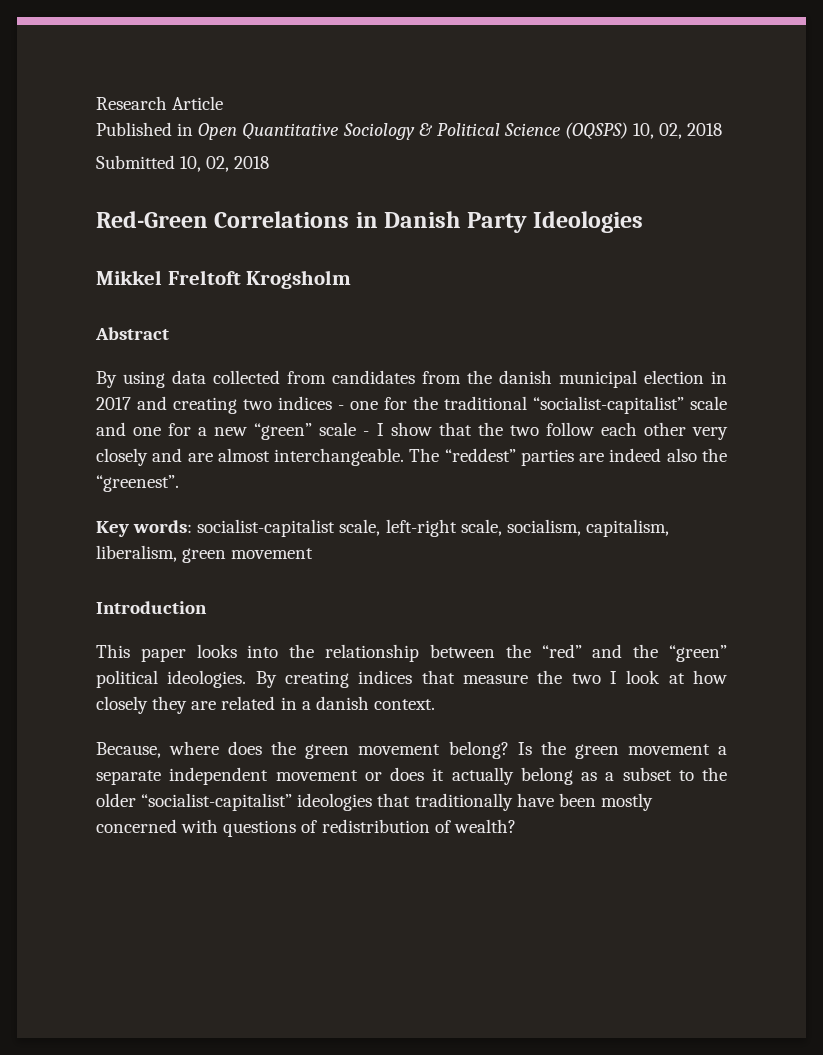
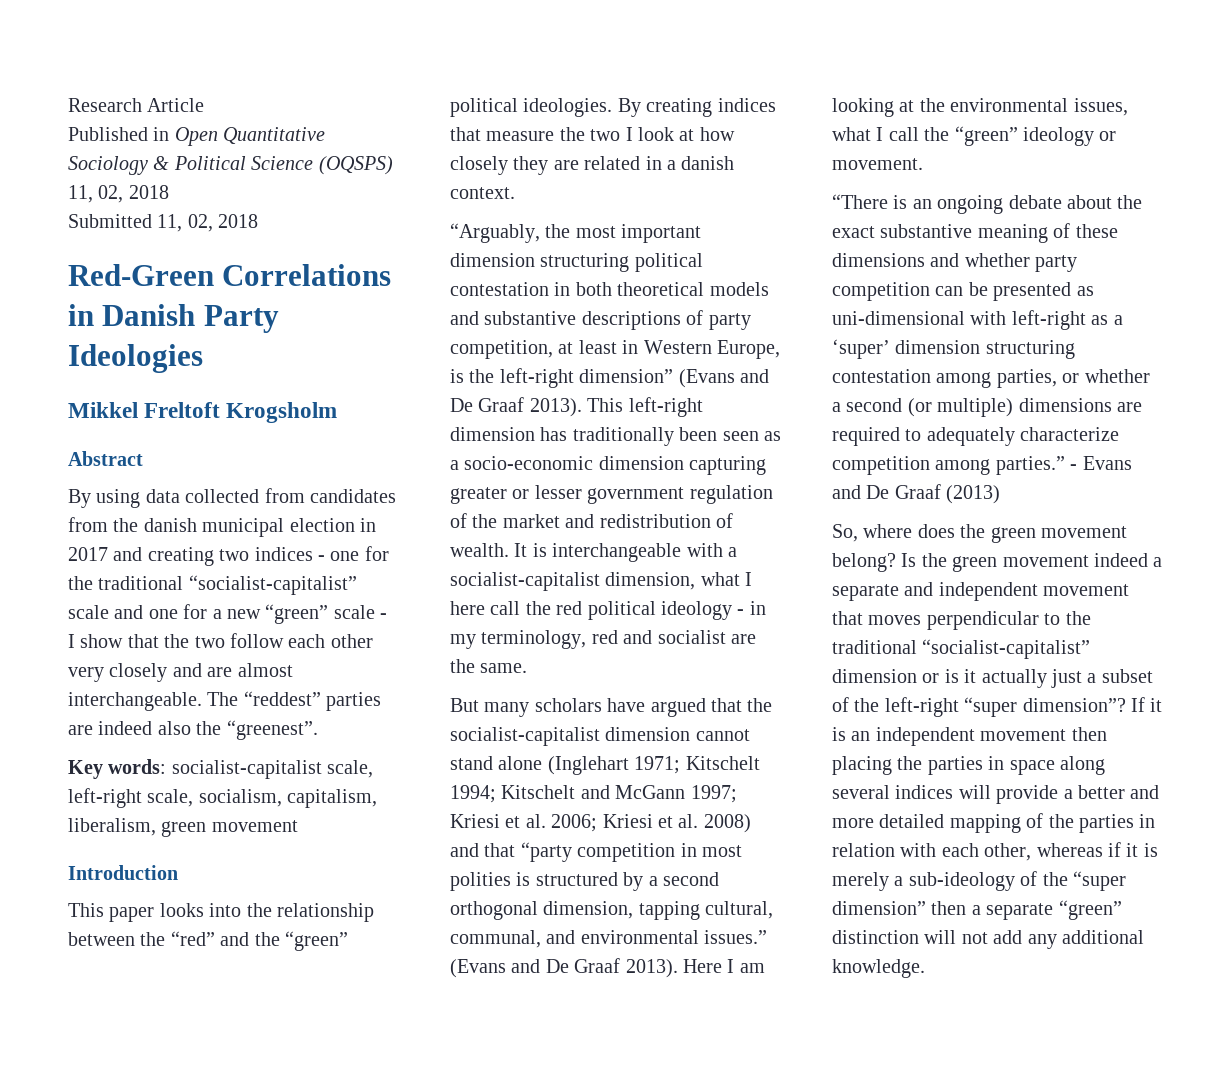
[633,123,655,139] 10, -> [68,185,93,203] 11,
[180,156,202,172] 10, -> [157,214,183,232] 11,
[96,742,161,758] Because, -> [450,223,702,243] [450,253,703,272] [450,282,769,296] [450,310,751,330] [450,340,780,359] [450,368,769,388] [450,397,703,417] [450,427,781,446] [450,456,767,475] [450,485,773,504] [450,513,733,528] [450,543,737,562] [450,572,753,591] [450,601,766,620] [450,630,756,649] [450,659,528,673] [450,698,773,717] [450,727,750,746] [450,756,760,775] [450,785,737,803] [450,814,751,833] [450,842,742,862] [450,872,719,891] [450,901,774,920] [450,930,768,948] [450,958,765,978] [832,98,1128,117] [832,126,1117,146] [832,158,923,170] [832,194,1143,214] [832,223,1118,243] [832,253,1078,272] [832,282,1094,301] [832,310,1123,330] [832,339,1075,359] [832,369,1150,388] [832,398,1142,417] [832,427,1120,446] [832,456,1132,475] [832,484,1001,504] [832,524,858,542] “Arguably, the most important dimension structuring political contestation in both theoretical models and substantive descriptions of party competition, at least in Western Europe, is the left-right dimension” (Evans and De Graaf 2013). This left-right dimension has traditionally been seen as a socio-economic dimension capturing greater or lesser government regulation of the market and redistribution of wealth. It is interchangeable with a socialist-capitalist dimension, what I here call the red political ideology - in my terminology, red and socialist are the same. // But many scholars have argued that the socialist-capitalist dimension cannot stand alone (Inglehart 1971; Kitschelt 1994; Kitschelt and McGann 1997; Kriesi et al. 2006; Kriesi et al. 2008) and that “party competition in most polities is structured by a second orthogonal dimension, tapping cultural, communal, and environmental issues.” (Evans and De Graaf 2013). Here I am looking at the environmental issues, what I call the “green” ideology or movement. // “There is an ongoing debate about the exact substantive meaning of these dimensions and whether party competition can be presented as uni-dimensional with left-right as a ‘super’ dimension structuring contestation among parties, or whether a second (or multiple) dimensions are required to adequately characterize competition among parties.” - Evans and De Graaf (2013) // So,
[718,746,728,755] [96,767,727,785] [96,793,653,811] [96,819,516,837] a separate independent movement or does it actually belong as a subset to the older “socialist-capitalist” ideologies that traditionally have been mostly concerned with questions of redistribution of wealth? -> [1094,553,1163,567] [832,582,1130,601] [832,611,1091,630] [832,639,1091,659] [832,669,1153,688] [832,697,1163,717] [832,727,1107,746] [832,756,1105,775] [832,785,1160,804] [832,813,1156,833] [832,842,1158,861] [832,871,1126,891] [832,900,1122,920] [832,930,1144,949] [832,959,925,978] indeed a separate and independent movement that moves perpendicular to the traditional “socialist-capitalist” dimension or is it actually just a subset of the left-right “super dimension”? If it is an independent movement then placing the parties in space along several indices will provide a better and more detailed mapping of the parties in relation with each other, whereas if it is merely a sub-ideology of the “super dimension” then a separate “green” distinction will not add any additional knowledge.

